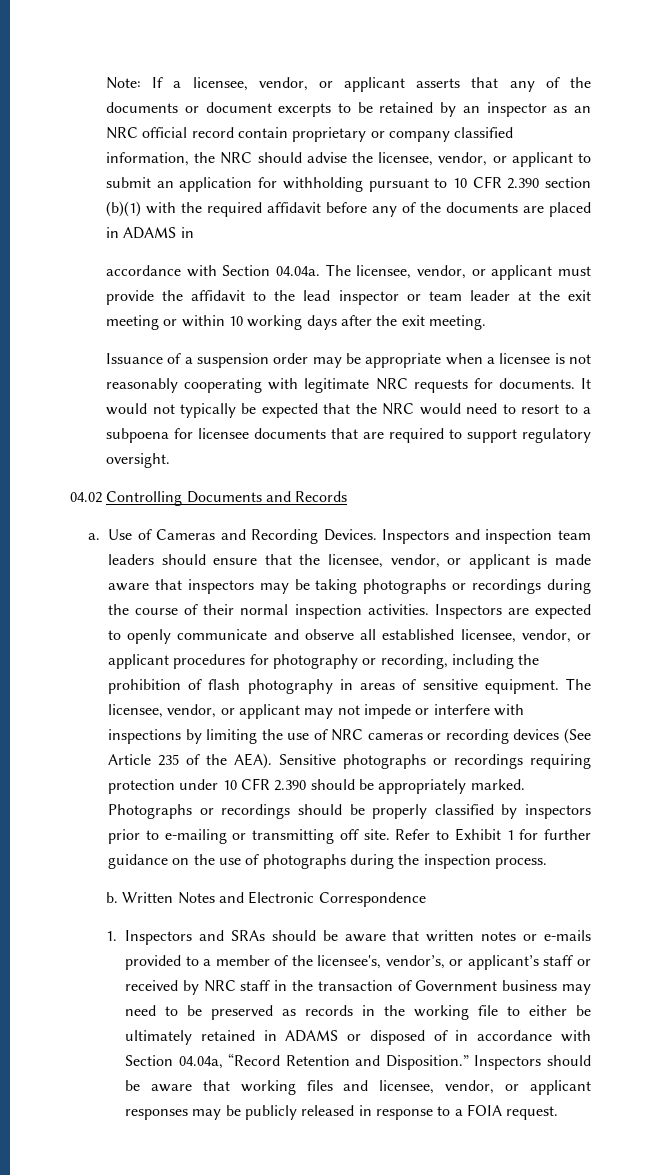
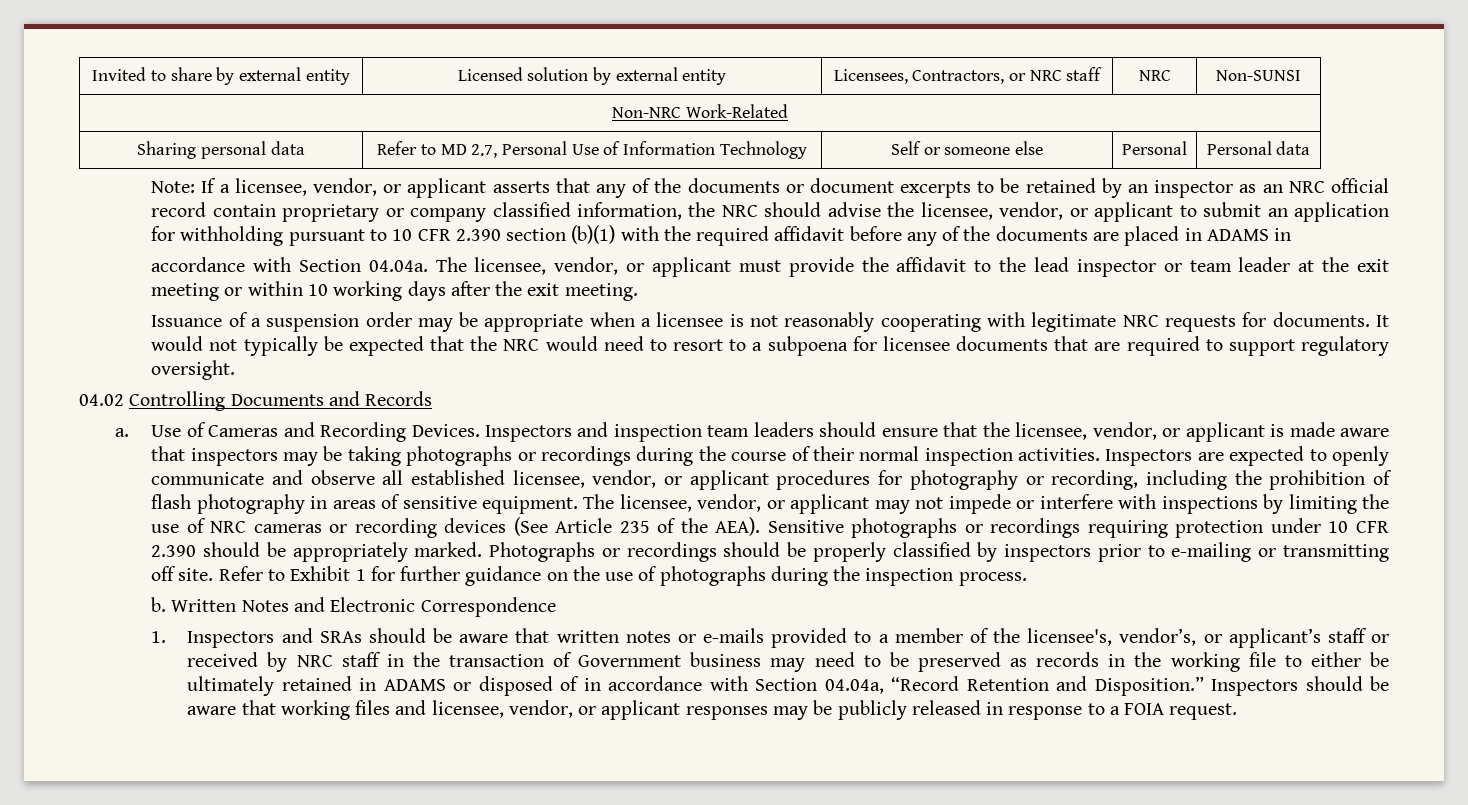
(106, 83) none -> [92,67,350,85] [457,67,727,85] [833,67,1103,84] [1138,70,1171,81] [1216,70,1301,81] [612,104,788,118] [137,141,305,159] [377,141,807,159] [890,141,1044,155] [1122,141,1187,155] [1206,141,1311,155] Invited to share by external entity | Licensed solution by external entity | Licensees, Contractors, or NRC staff | NRC | Non-SUNSI // Non-NRC Work-Related // Sharing personal data | Refer to MD 2.7, Personal Use of Information Technology | Self or someone else | Personal | Personal data //

